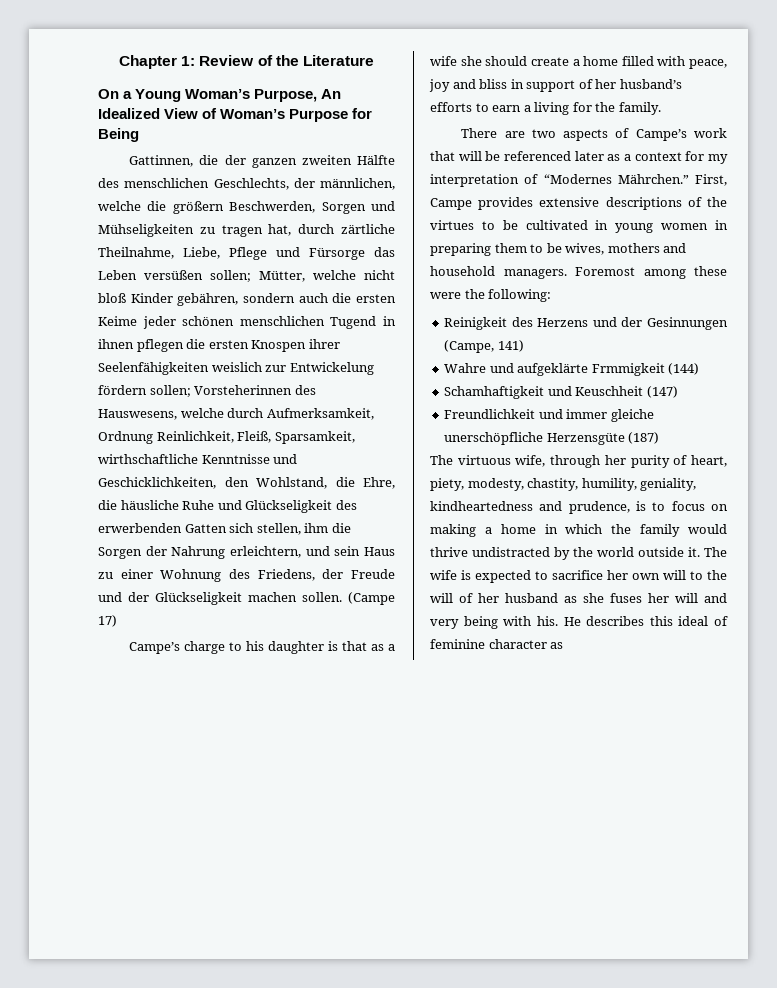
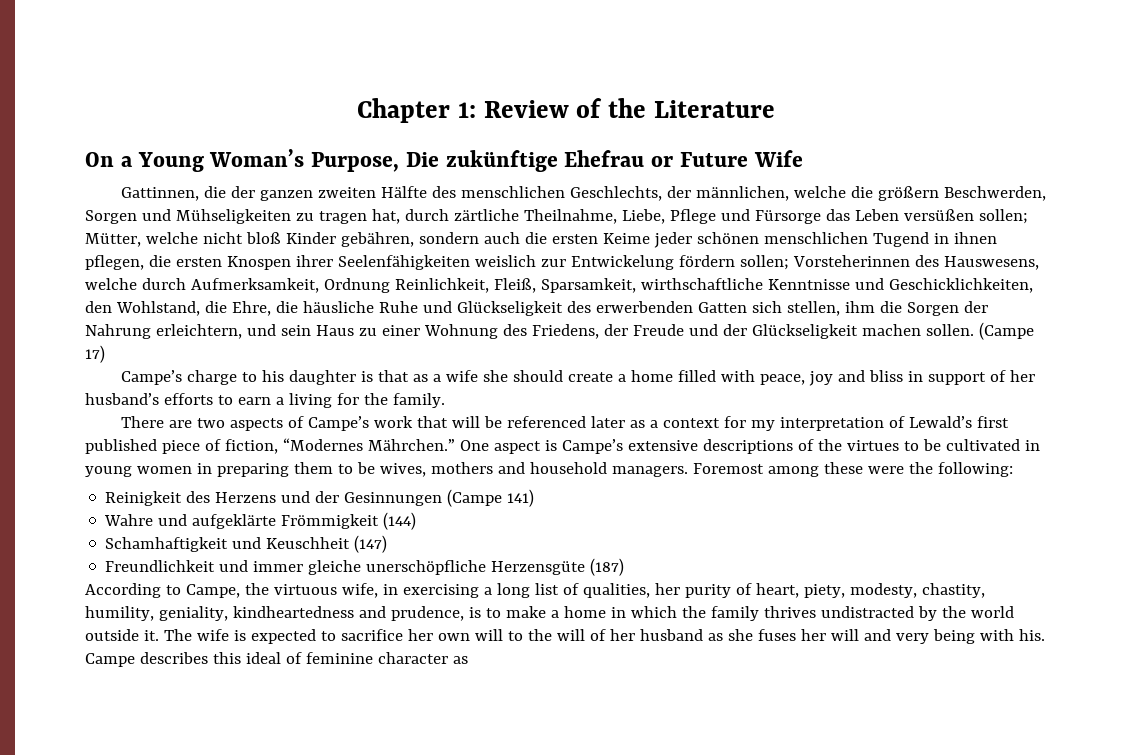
[321,89,342,99] [98,108,373,122] [98,128,139,142] An Idealized View of Woman’s Purpose for Being -> [405,150,803,172] Die zukünftige Ehefrau or Future Wife
[136,339,184,352] pflegen -> [85,255,144,270] pflegen,
[543,174,727,186] [430,197,534,210] “Modernes Mährchen.” First, Campe provides -> [909,416,1010,428] [85,438,623,454] Lewald’s first published piece of fiction, “Modernes Mährchen.” One aspect is Campe’s
[444,340,495,353] (Campe, -> [447,489,503,507] (Campe
[591,363,665,376] Frmmigkeit -> [281,514,380,529] Frömmigkeit
[430,455,601,468] The virtuous wife, through -> [85,583,650,598] According to Campe, the virtuous wife, in exercising a long list of qualities,
[671,501,728,511] [430,524,476,537] focus on making -> [505,606,546,618] make
[688,524,727,534] [430,547,468,557] would thrive -> [763,606,816,618] thrives
[563,617,581,626] He -> [85,653,135,667] Campe

